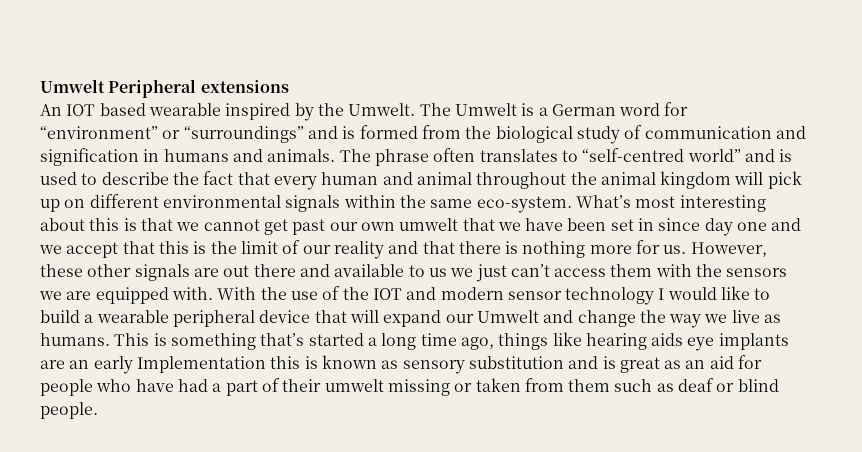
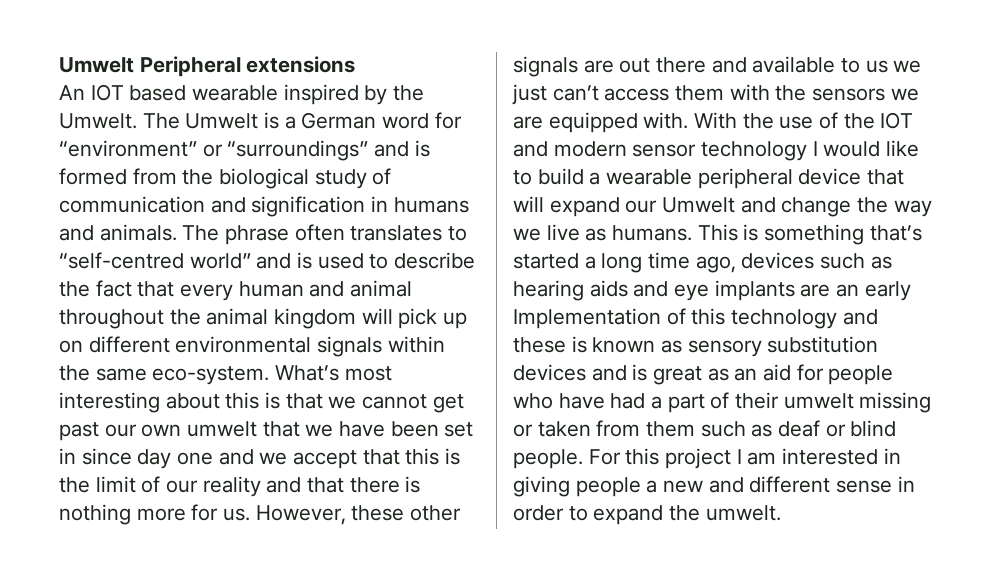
[498,332,582,350] things like -> [741,252,892,269] devices such as
(684, 339) none -> [633,281,669,297] and
[270,356,301,369] this -> [666,308,878,329] [513,337,566,353] of this technology and these
(564, 362) none -> [513,364,586,381] devices
(98, 410) none -> [588,448,901,469] [513,476,915,497] [513,505,781,525] For this project I am interested in giving people a new and different sense in order to expand the umwelt.

